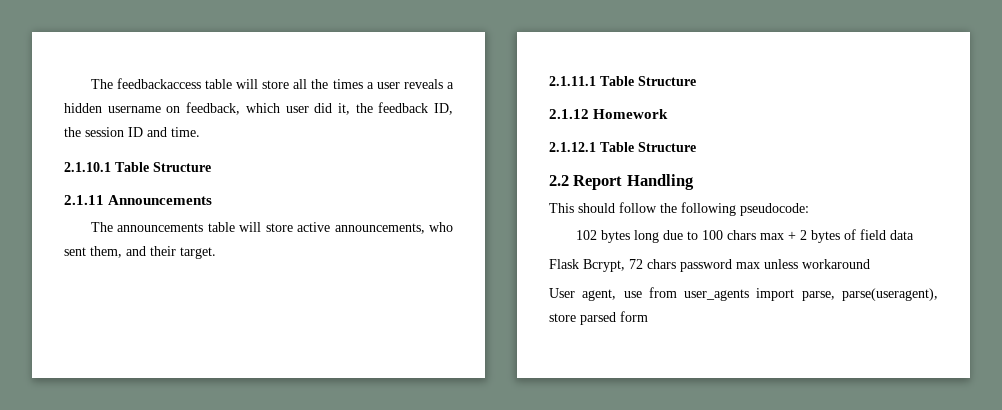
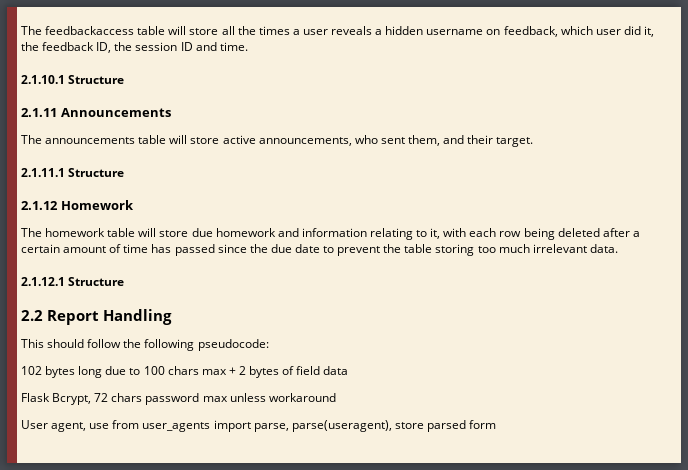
[115,162,149,172] Table -> (65, 79) none
[600,76,634,86] Table -> (65, 172) none
(669, 114) none -> [21,228,640,240] [21,244,618,256] // The homework table will store due homework and information relating to it, with each row being deleted after a certain amount of time has passed since the due date to prevent the table storing too much irrelevant data.
[600,142,634,152] Table -> (65, 281) none

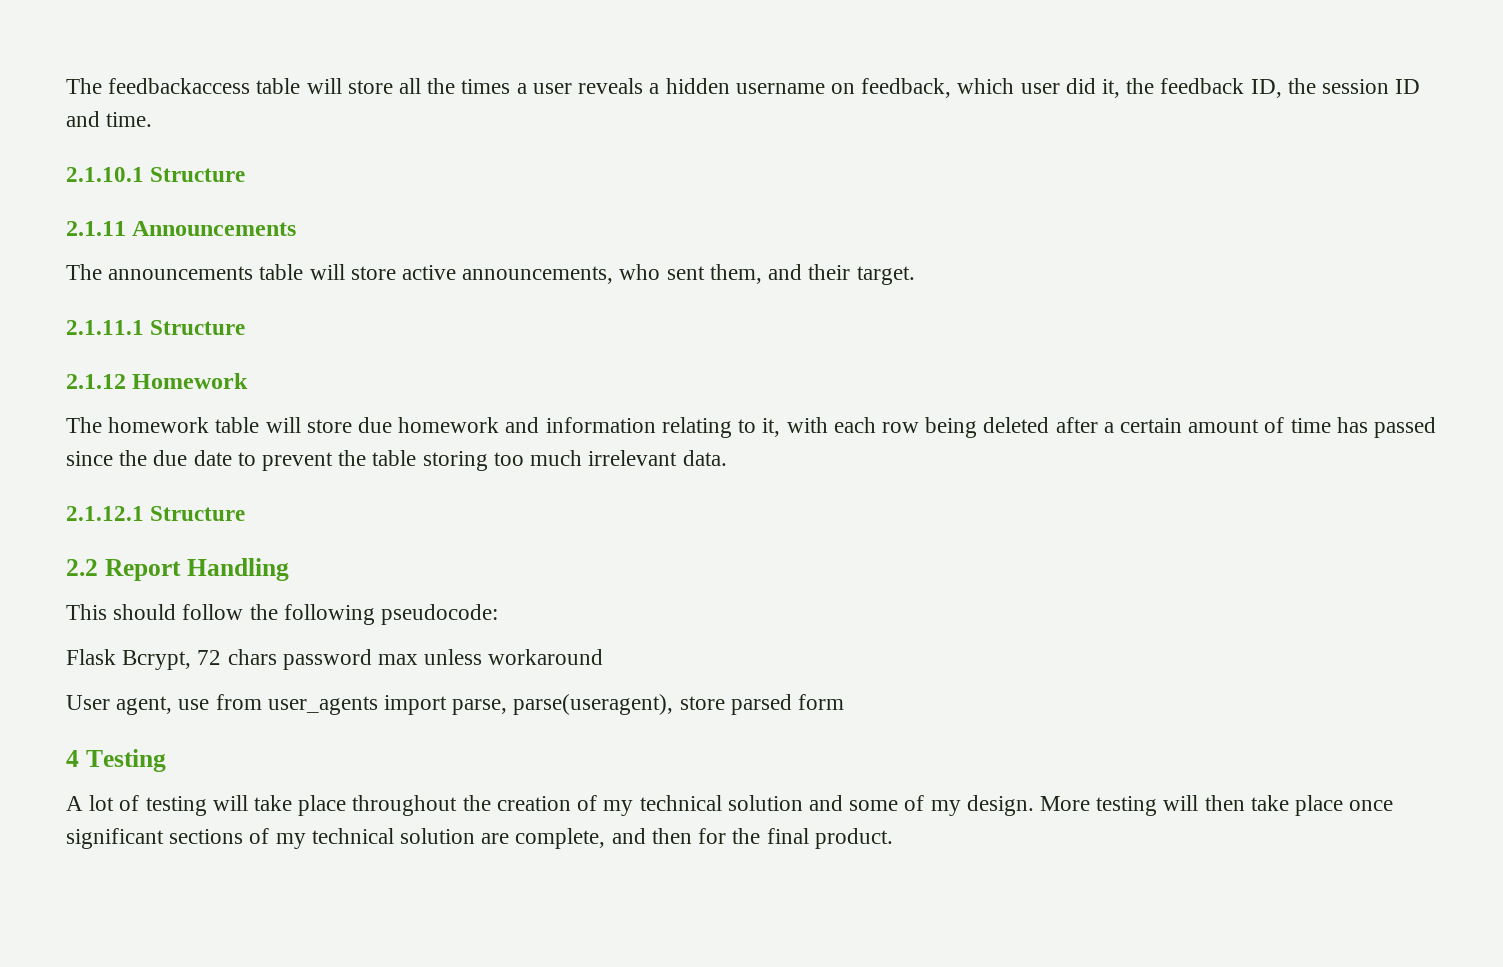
[21,366,349,378] // 102 bytes long due to 100 chars max + 2 bytes of field data -> (499, 614) none
(497, 424) none -> [66,749,166,772] [66,795,1394,816] [66,828,893,849] // 4 Testing // A lot of testing will take place throughout the creation of my technical solution and some of my design. More testing will then take place once significant sections of my technical solution are complete, and then for the final product.

